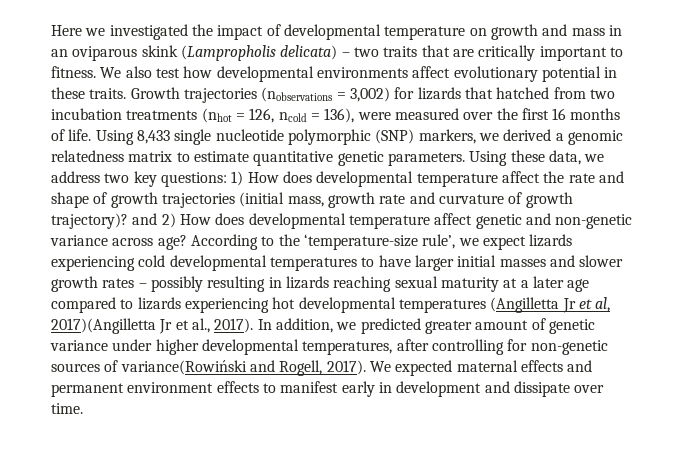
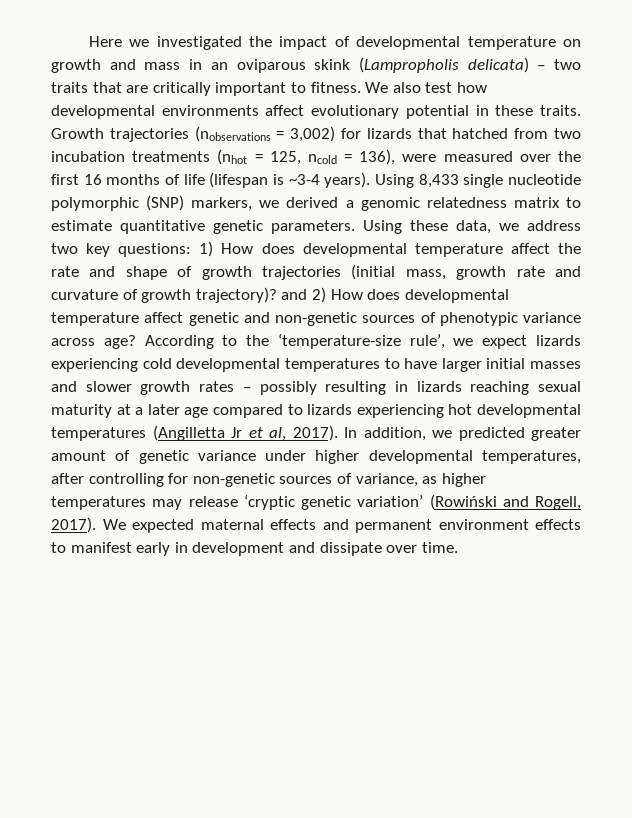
[249,108,275,123] 126, -> [269,151,301,165] 125,
[68,129,92,141] life. -> [183,172,371,188] life (lifespan is ~3-4 years).
(633, 221) none -> [362,312,518,326] sources of phenotypic
[51,318,210,334] 2017)(Angilletta Jr et al., -> (286, 434) none
[120,360,247,375] variance(Rowiński -> [355,473,486,487] [51,494,497,510] variance, as higher temperatures may release ‘cryptic genetic variation’ (Rowiński

